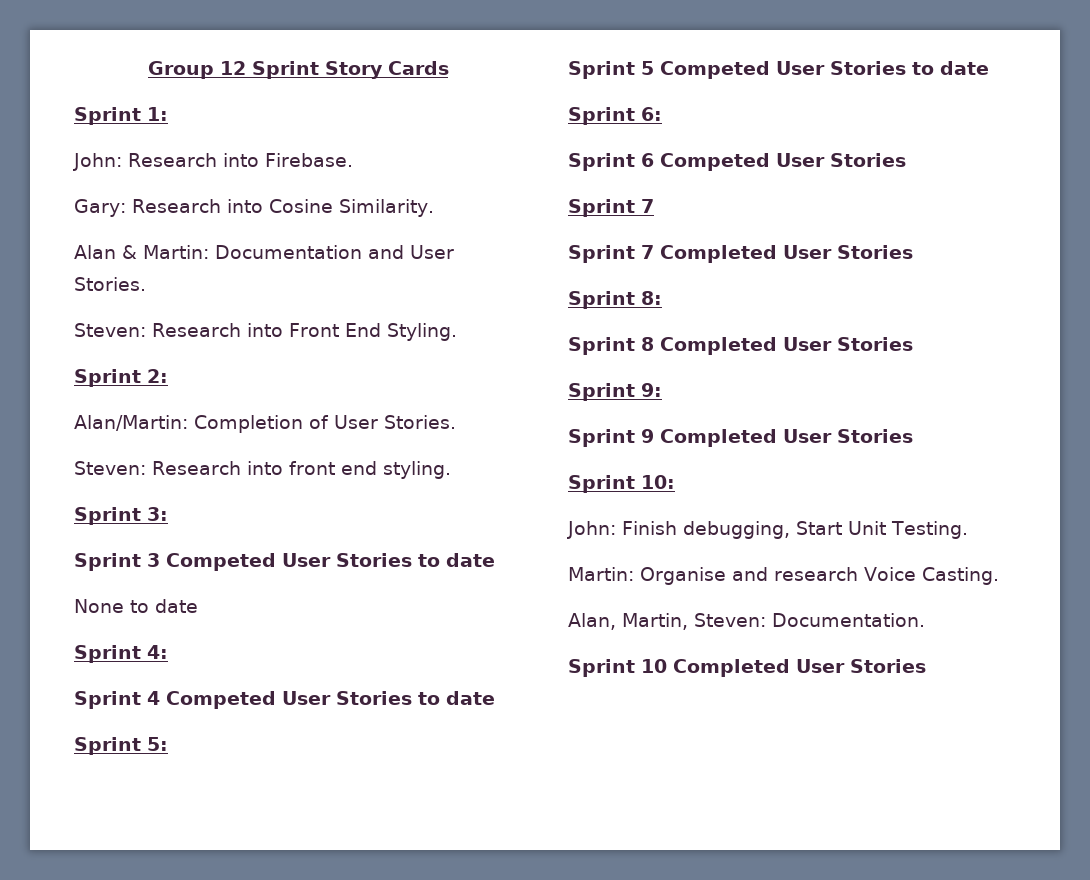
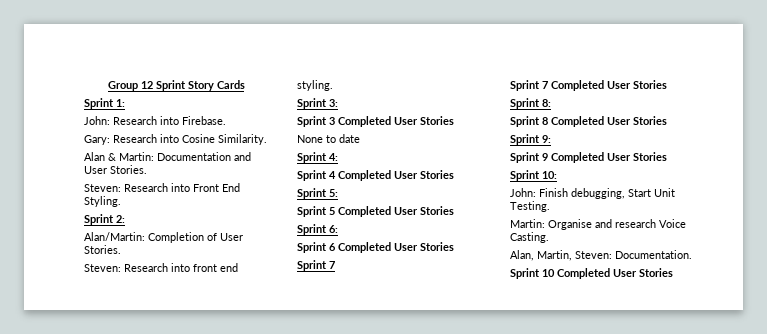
[166,553,495,571] Competed User Stories to date -> [338,116,454,127] Completed User Stories
[166,691,495,709] Competed User Stories to date -> [338,170,454,181] Completed User Stories
[660,61,989,79] Competed User Stories to date -> [338,206,454,217] Completed User Stories
[660,153,770,171] Competed -> [338,242,391,253] Completed

